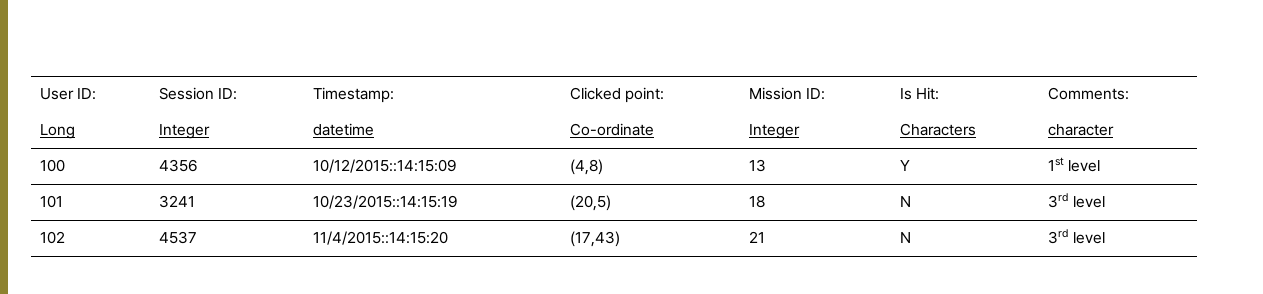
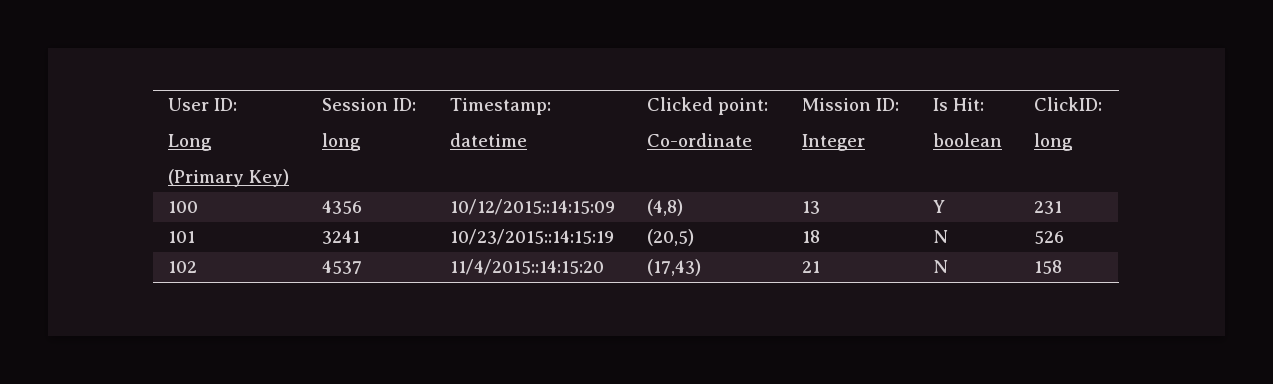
(75, 131) none -> [168,169,290,187] // (Primary Key)
[158,124,210,139] Integer -> [322,133,362,151] long
[899,123,976,136] [1047,87,1129,100] [1047,124,1114,136] Characters | Comments: // character -> [933,133,1003,147] [1034,97,1103,111] [1034,133,1074,151] boolean | ClickID: // long
[1047,157,1100,172] 1st level -> [1034,201,1063,214] 231
[1047,193,1105,208] 3rd level -> [1034,231,1065,244] 526
[1047,229,1105,244] 3rd level -> [1034,260,1063,274] 158

